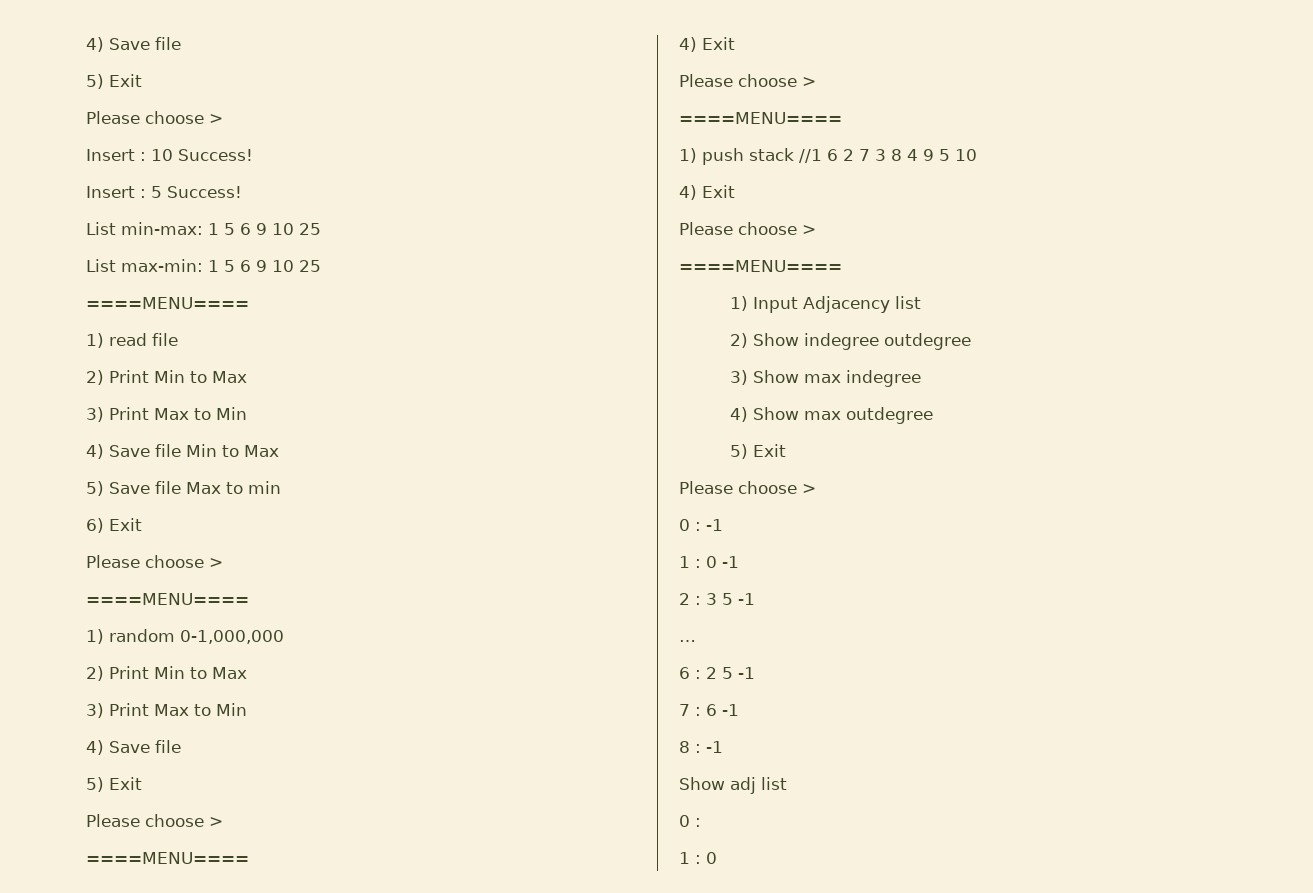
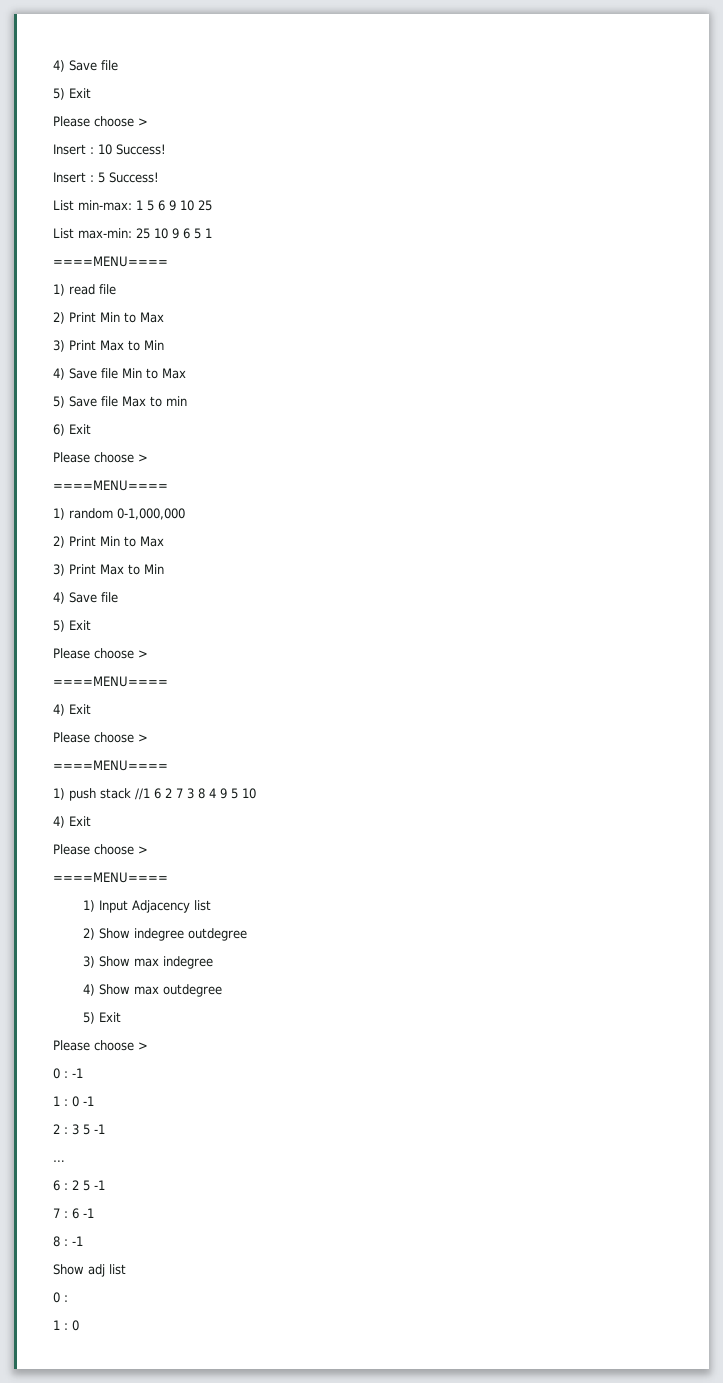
[208,260,321,272] 1 5 6 9 10 25 -> [136,228,212,239] 25 10 9 6 5 1

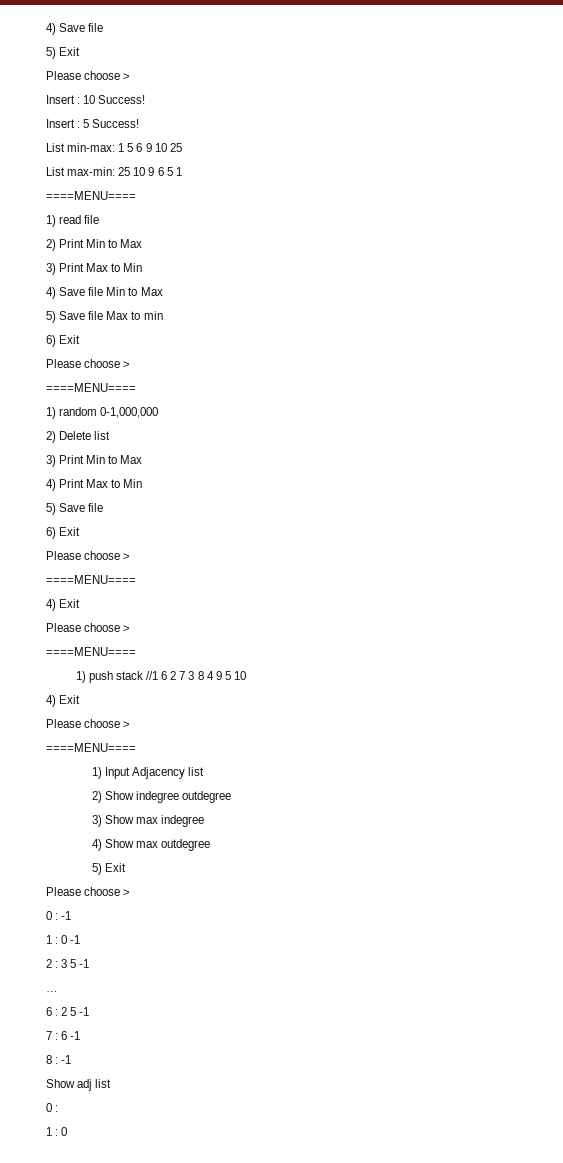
[69,536,164,547] [53,564,164,576] [53,592,118,604] [53,620,65,632] Print Min to Max // 3) Print Max to Min // 4) Save file // 5) -> [59,431,111,440] [46,455,143,467] [46,479,143,491] [46,503,104,515] [46,527,56,539] Delete list // 3) Print Min to Max // 4) Print Max to Min // 5) Save file // 6)

